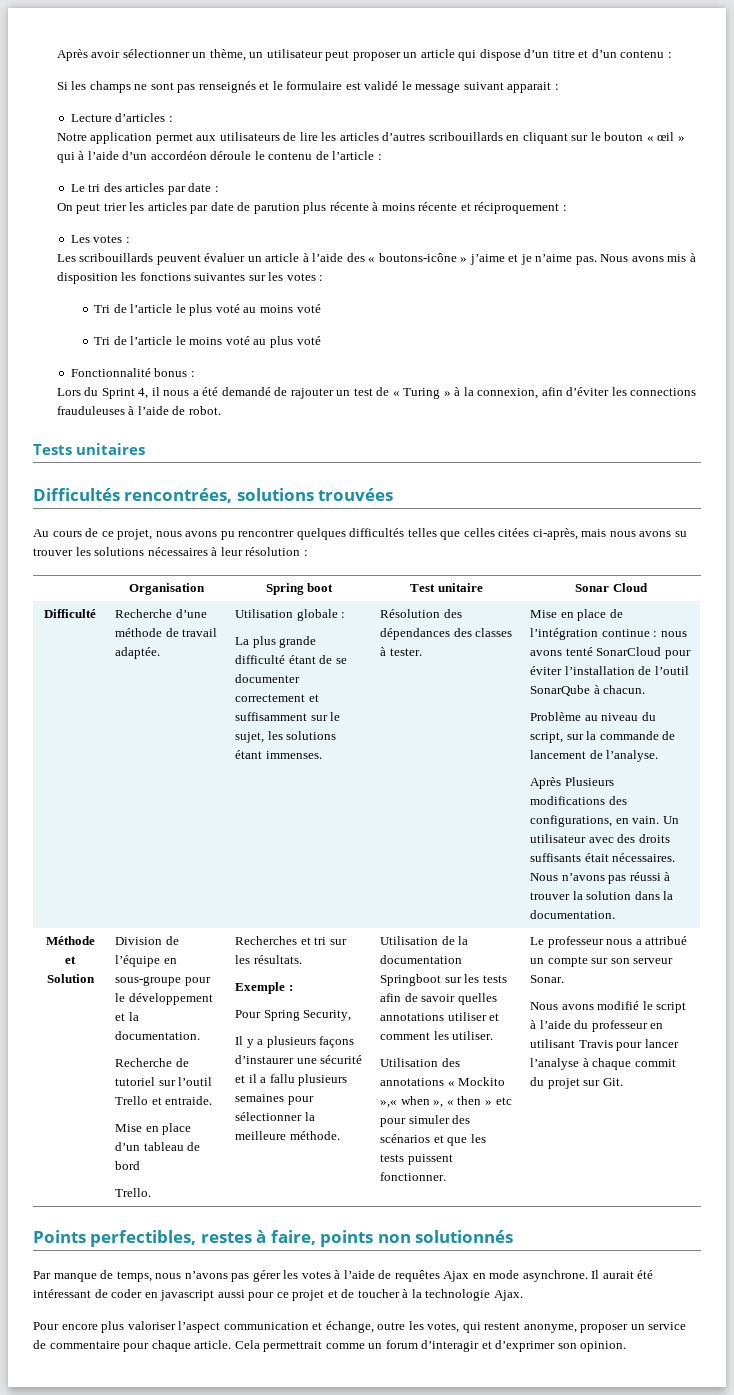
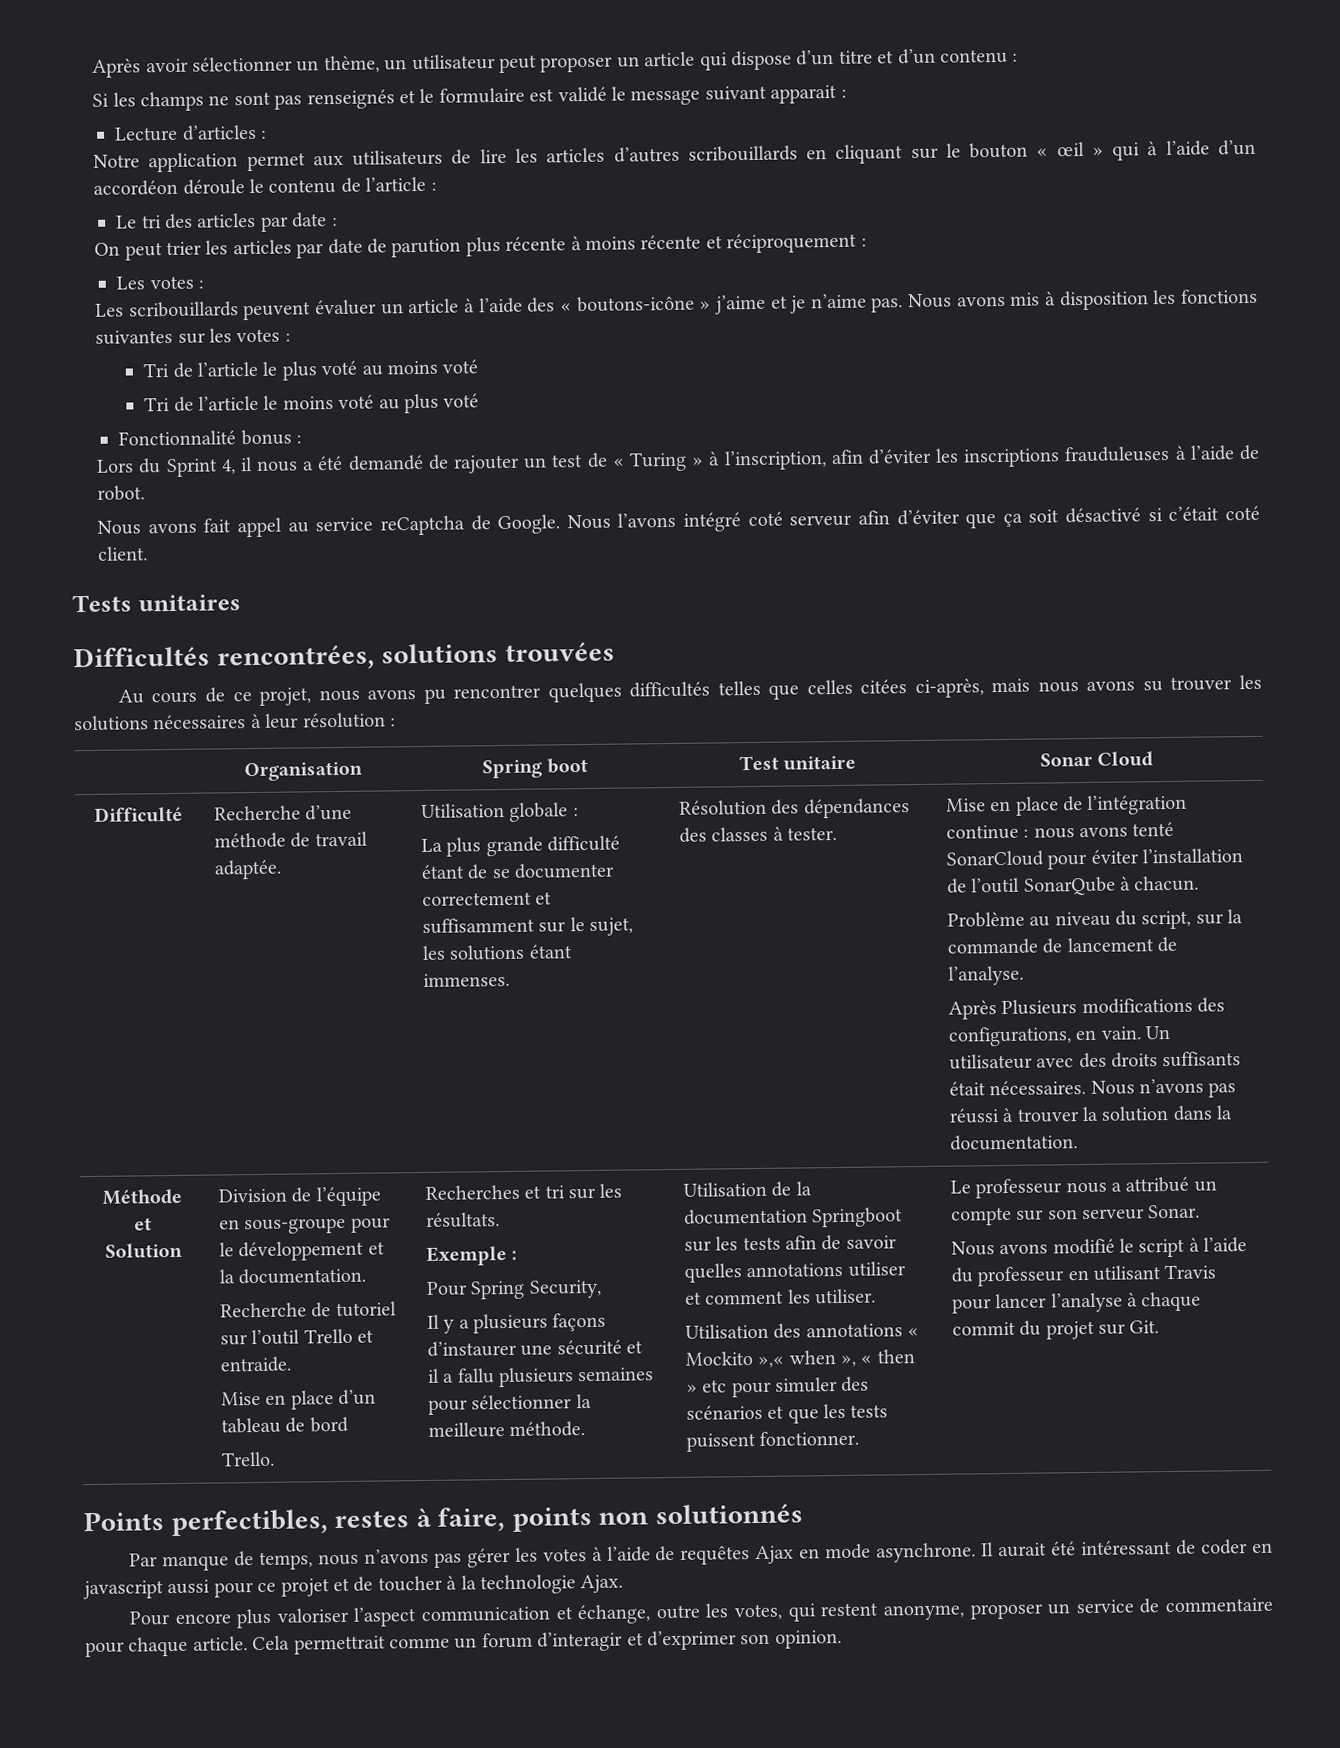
[463,387,539,399] la connexion, -> [723,450,827,471] l’inscription,
[630,388,697,396] connections -> [963,448,1061,468] inscriptions
(221, 410) none -> [97,505,1260,538] [98,546,149,561] // Nous avons fait appel au service reCaptcha de Google. Nous l’avons intégré coté serveur afin d’éviter que ça soit désactivé si c’était coté client.

